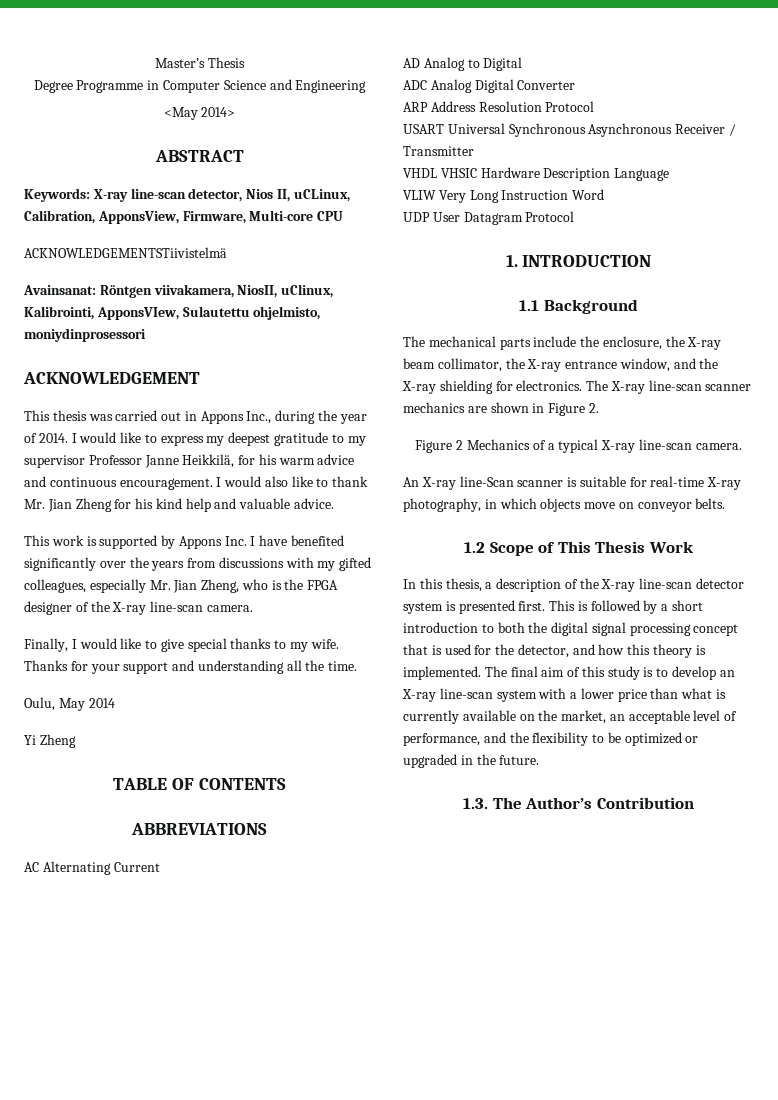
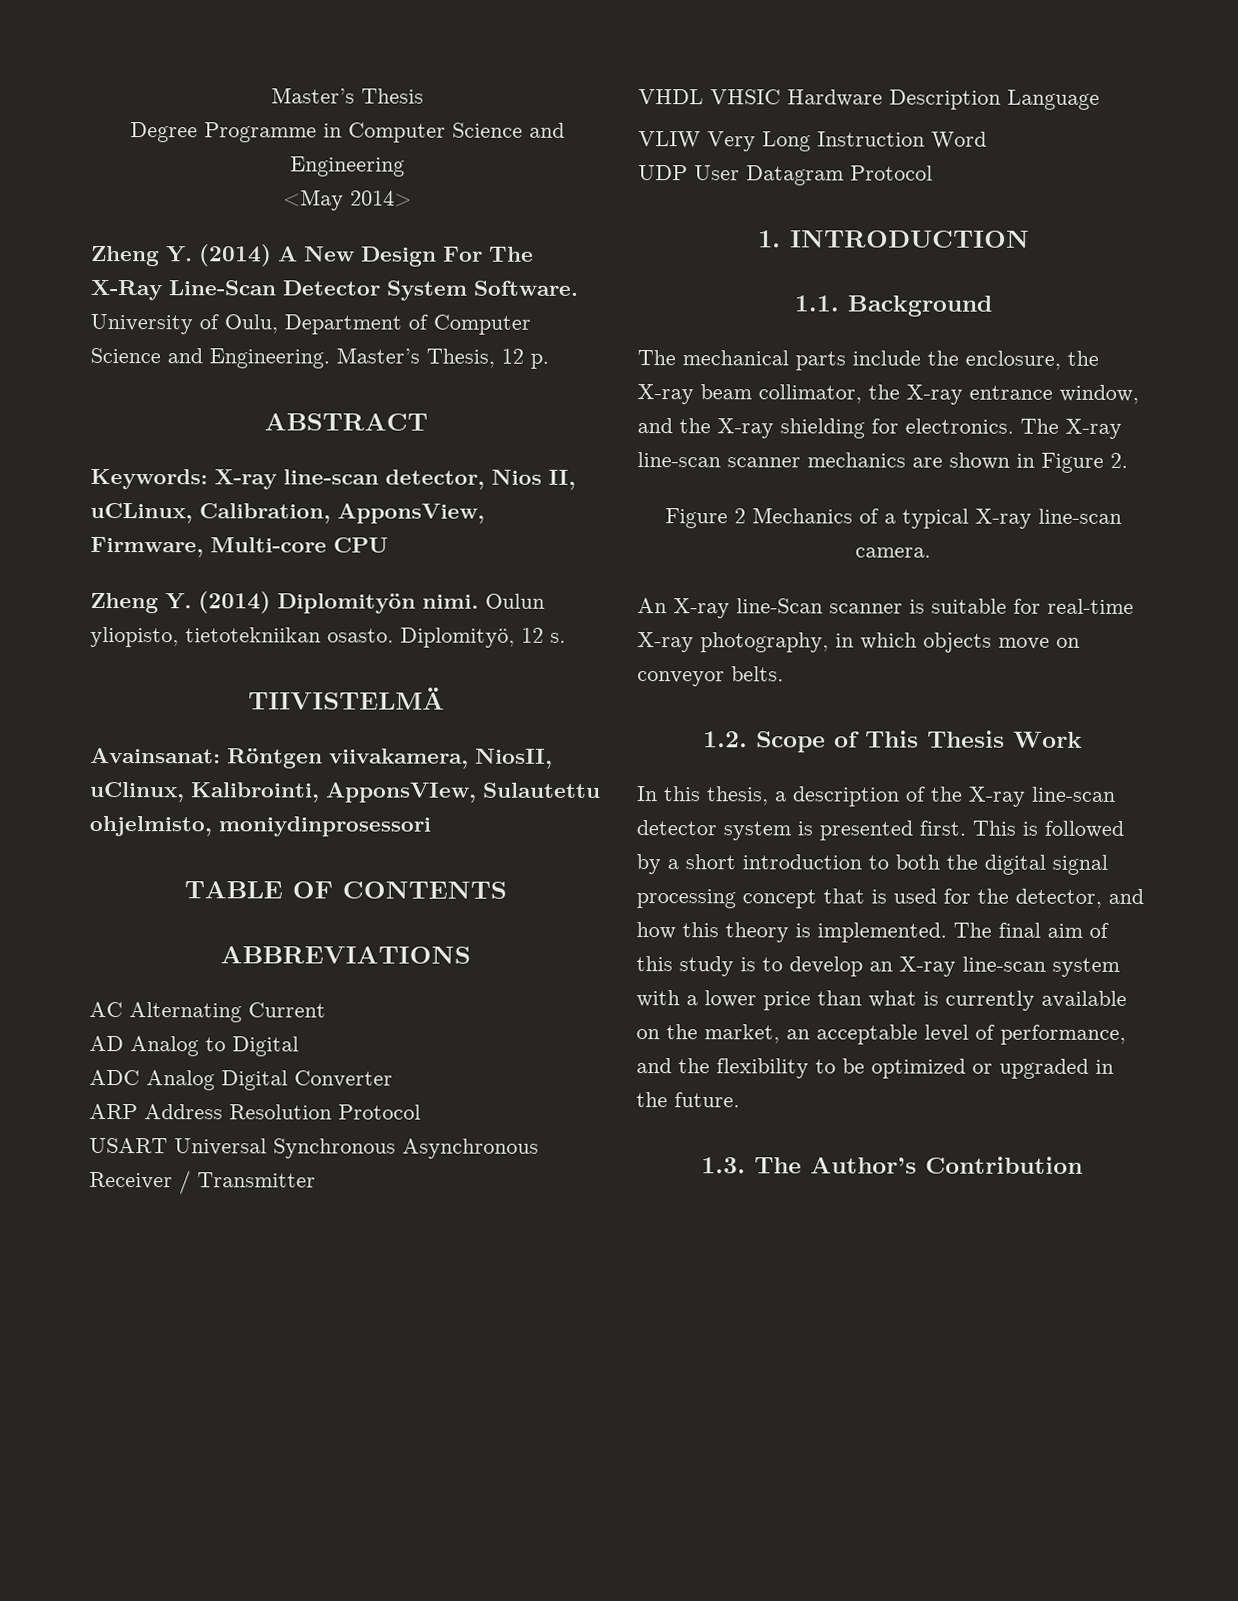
(236, 112) none -> [91,244,534,267] [90,279,578,301] [90,313,531,335] [90,347,549,369] // Zheng Y. (2014) A New Design For The X-Ray Line-Scan Detector System Software. University of Oulu, Department of Computer Science and Engineering. Master’s Thesis, 12 p.
[24,247,227,258] ACKNOWLEDGEMENTSTiivistelmä -> [90,591,545,614] [90,626,566,648] [247,687,445,710] Zheng Y. (2014) Diplomityön nimi. Oulun yliopisto, tietotekniikan osasto. Diplomityö, 12 s. // TIIVISTELMÄ
[23,372,200,384] [24,410,367,424] [24,432,366,446] [24,454,355,468] [24,476,369,490] [24,498,335,512] [24,535,345,549] [24,557,372,571] [24,579,339,593] [24,601,253,615] [24,638,339,652] [24,660,358,674] [24,697,115,711] [24,734,76,748] // ACKNOWLEDGEMENT // This thesis was carried out in Appons Inc., during the year of 2014. I would like to express my deepest gratitude to my supervisor Professor Janne Heikkilä, for his warm advice and continuous encouragement. I would also like to thank Mr. Jian Zheng for his kind help and valuable advice. // This work is supported by Appons Inc. I have benefited significantly over the years from discussions with my gifted colleagues, especially Mr. Jian Zheng, who is the FPGA designer of the X-ray line-scan camera. // Finally, I would like to give special thanks to my wife. Thanks for your support and understanding all the time. // Oulu, May 2014 // Yi Zheng -> (431, 826) none
[519,300,540,311] 1.1 -> [794,295,839,312] 1.1.
[464,542,486,553] 1.2 -> [703,731,748,748] 1.2.

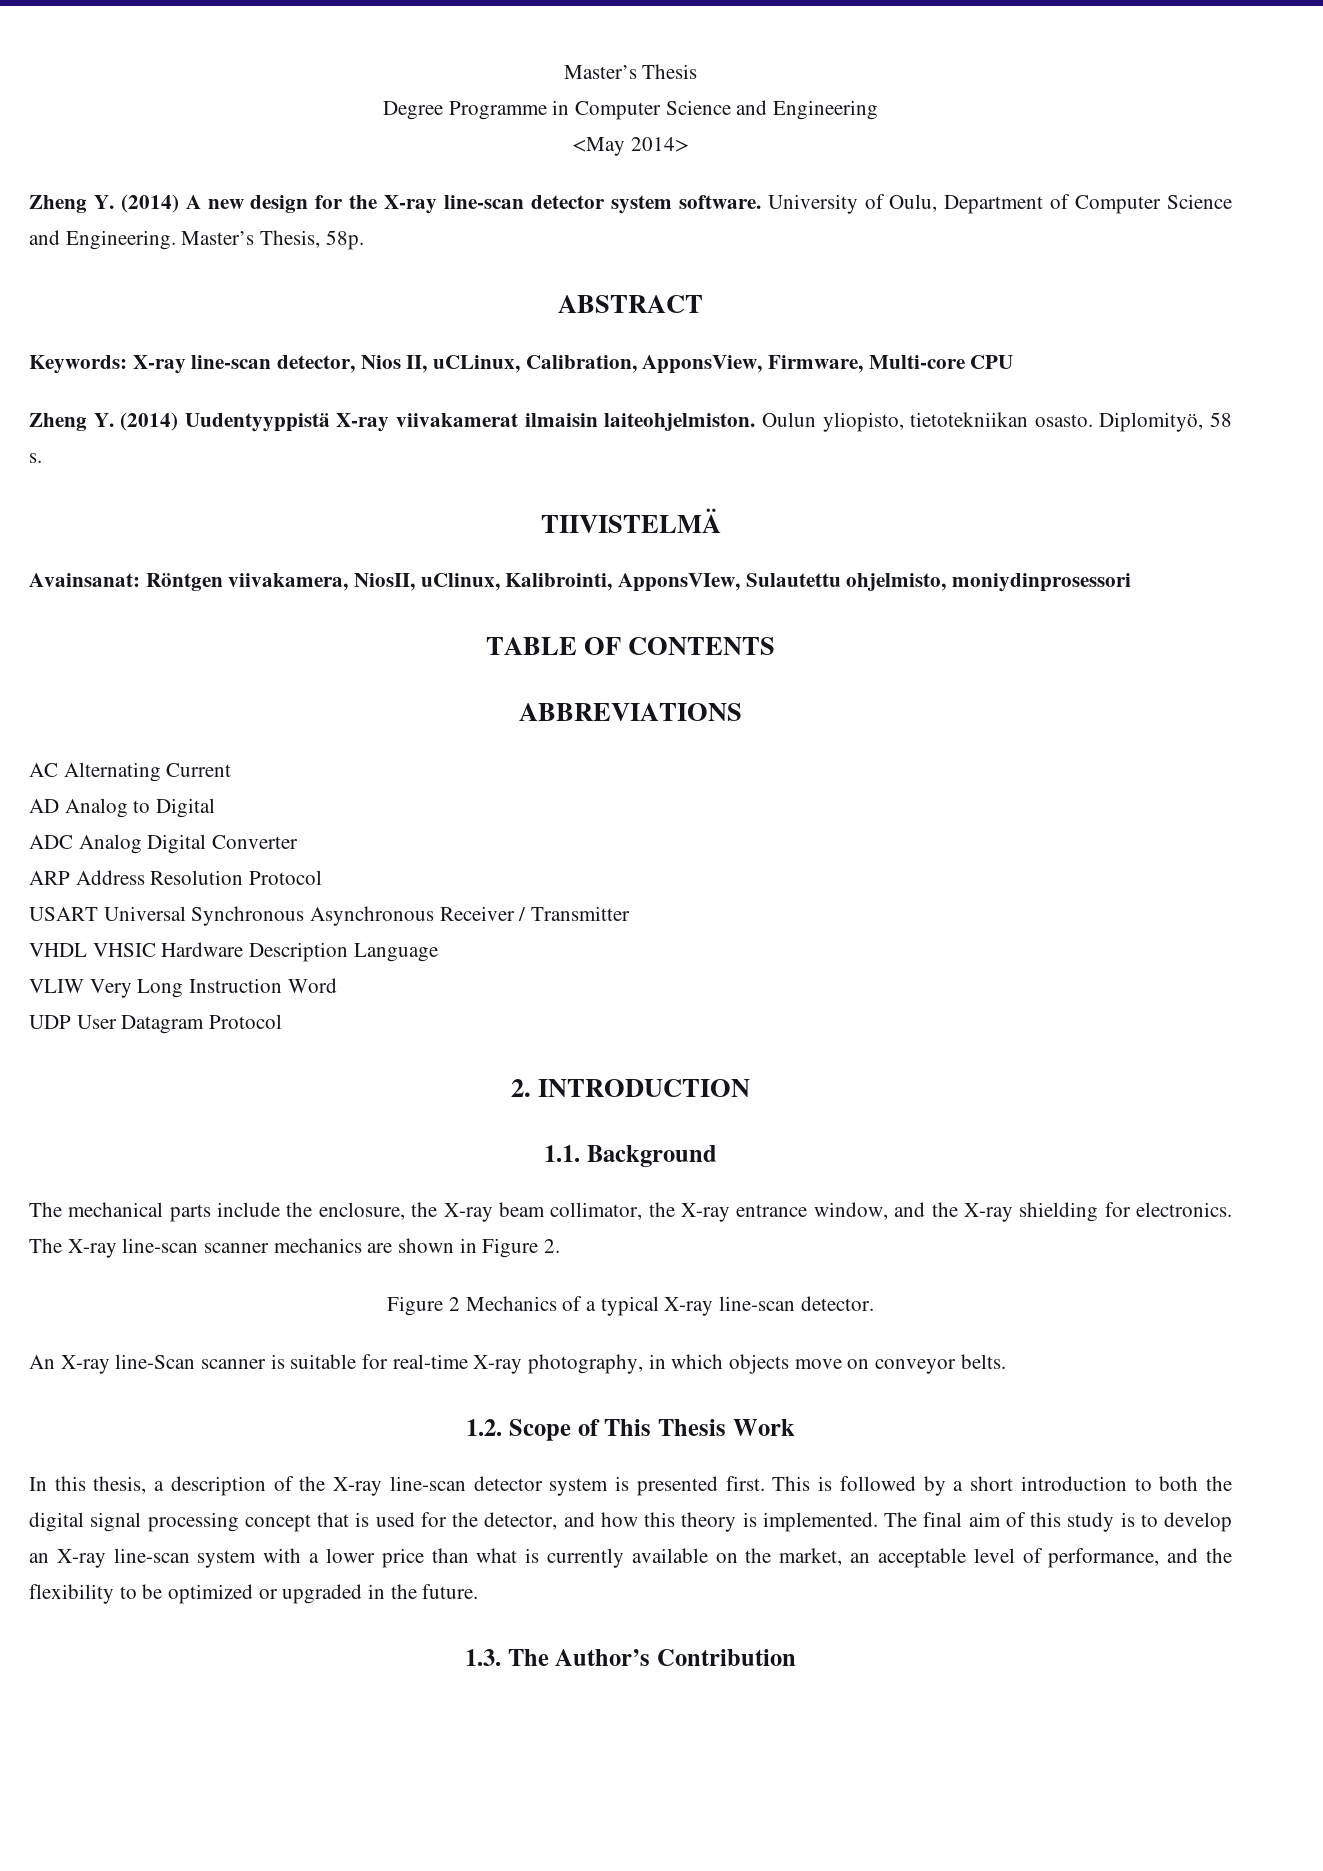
[304,246,534,267] [90,279,578,301] New Design For The X-Ray Line-Scan Detector System Software. -> [207,195,761,214] new design for the X-ray line-scan detector system software.
[501,348,549,369] 12 p. -> [325,230,364,250] 58p.
[277,593,479,614] Diplomityön nimi. -> [184,413,756,432] Uudentyyppistä X-ray viivakamerat ilmaisin laiteohjelmiston.
[521,627,544,643] 12 -> [1210,412,1232,427] 58
[758,230,781,248] 1. -> [510,1079,531,1097] 2.
[855,547,931,558] camera. -> [800,1296,874,1311] detector.

